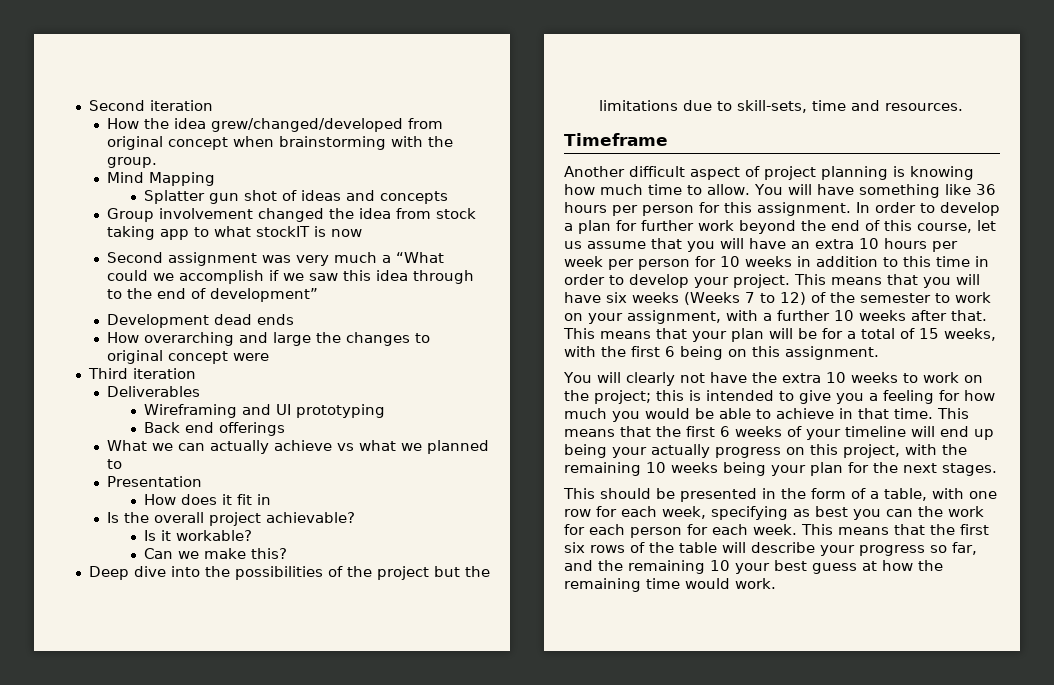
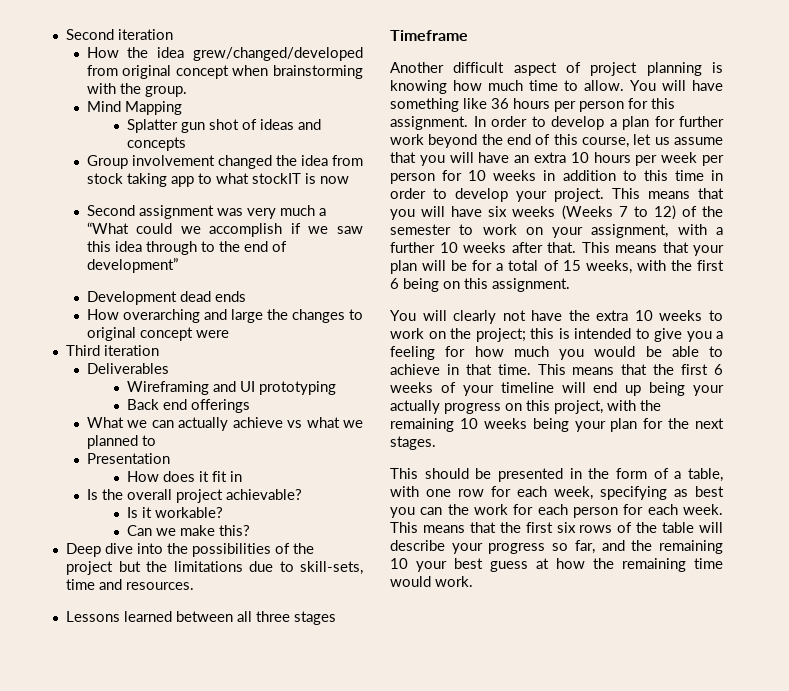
(963, 107) none -> [66,611,337,625] // Lessons learned between all three stages

